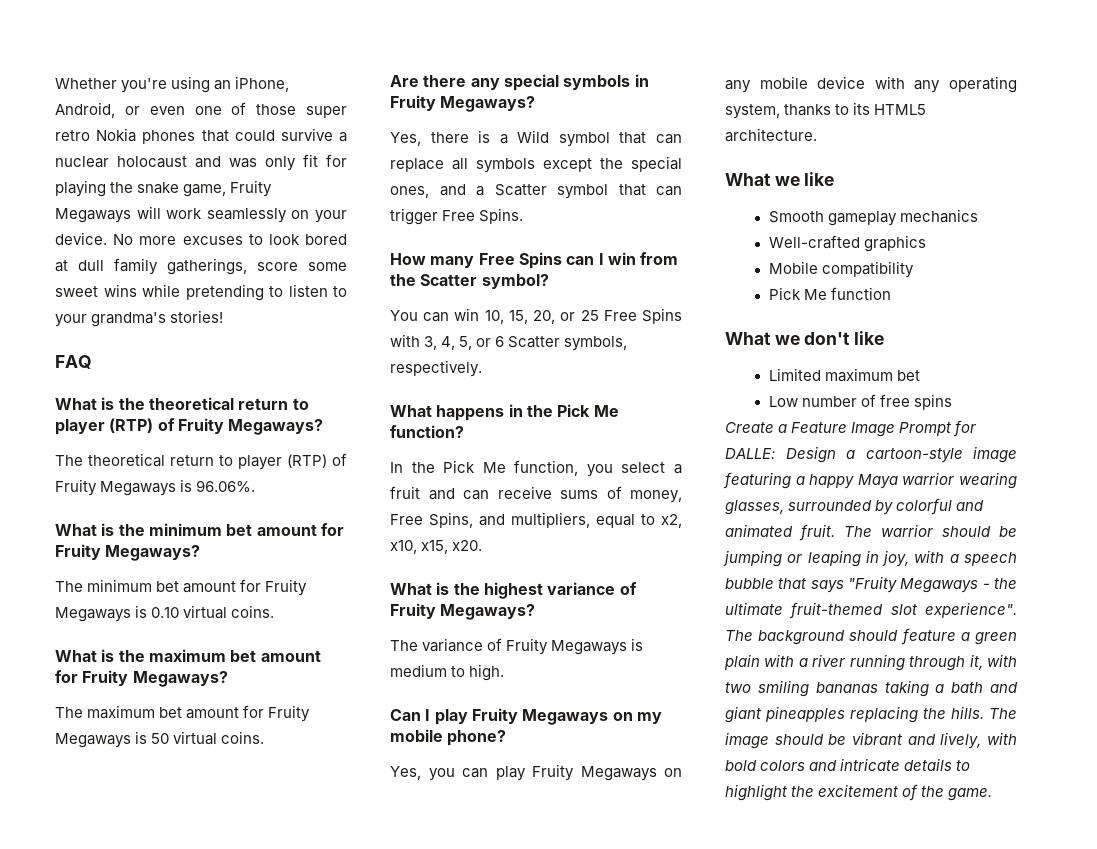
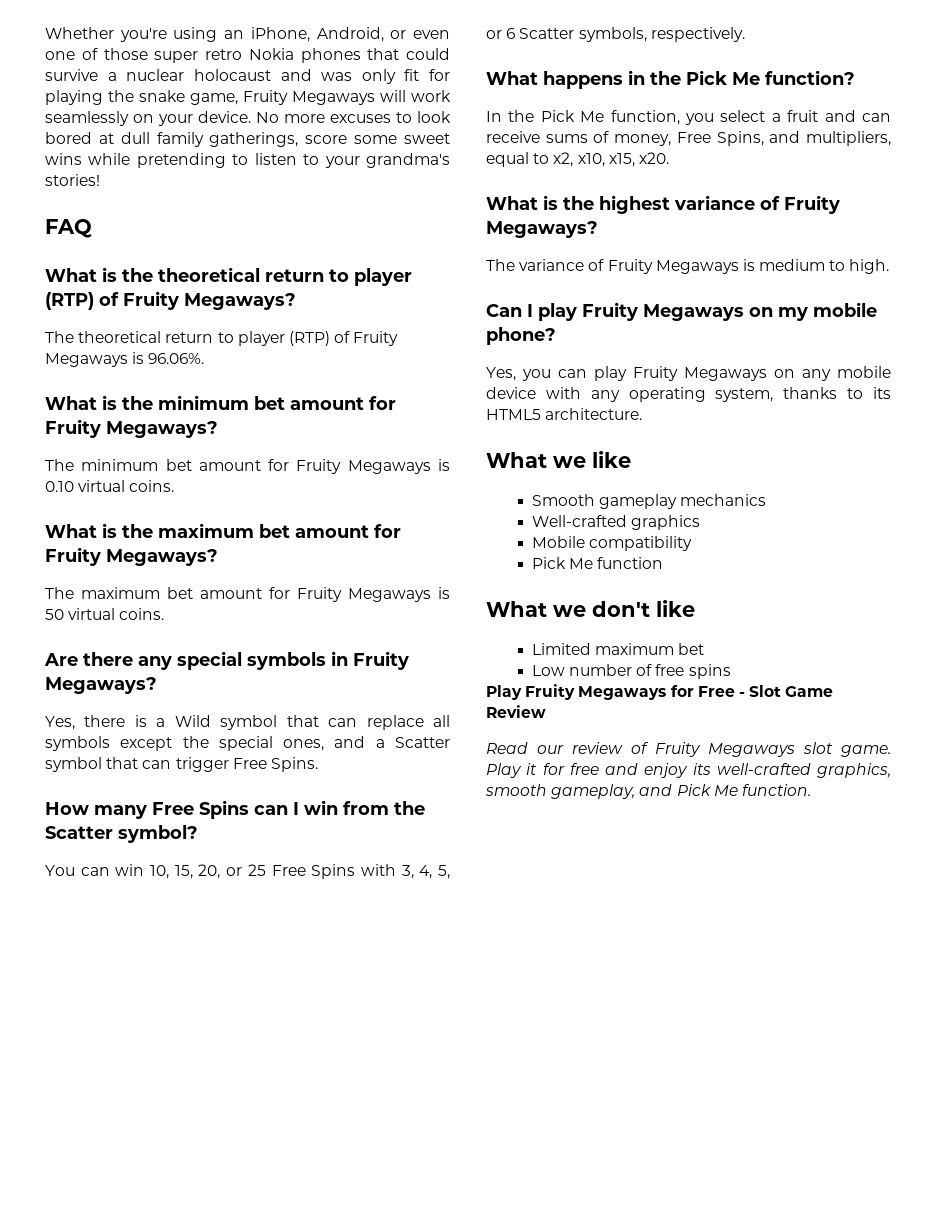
[725,420,977,437] [725,446,1017,463] [723,472,1017,489] [725,498,985,515] [725,524,1017,541] [723,550,1017,567] [725,576,1017,593] [725,602,1017,619] [725,628,1017,645] [724,654,1017,671] [725,680,1018,697] [725,706,1017,723] [725,732,1017,749] [725,758,971,771] [725,784,993,801] Create a Feature Image Prompt for DALLE: Design a cartoon-style image featuring a happy Maya warrior wearing glasses, surrounded by colorful and animated fruit. The warrior should be jumping or leaping in joy, with a speech bubble that says "Fruity Megaways - the ultimate fruit-themed slot experience". The background should feature a green plain with a river running through it, with two smiling bananas taking a bath and giant pineapples replacing the hills. The image should be vibrant and lively, with bold colors and intricate details to highlight the excitement of the game. -> [486,684,834,700] [486,705,546,718] [486,742,891,757] [486,763,891,778] [485,784,811,799] Play Fruity Megaways for Free - Slot Game Review // Read our review of Fruity Megaways slot game. Play it for free and enjoy its well-crafted graphics, smooth gameplay, and Pick Me function.

